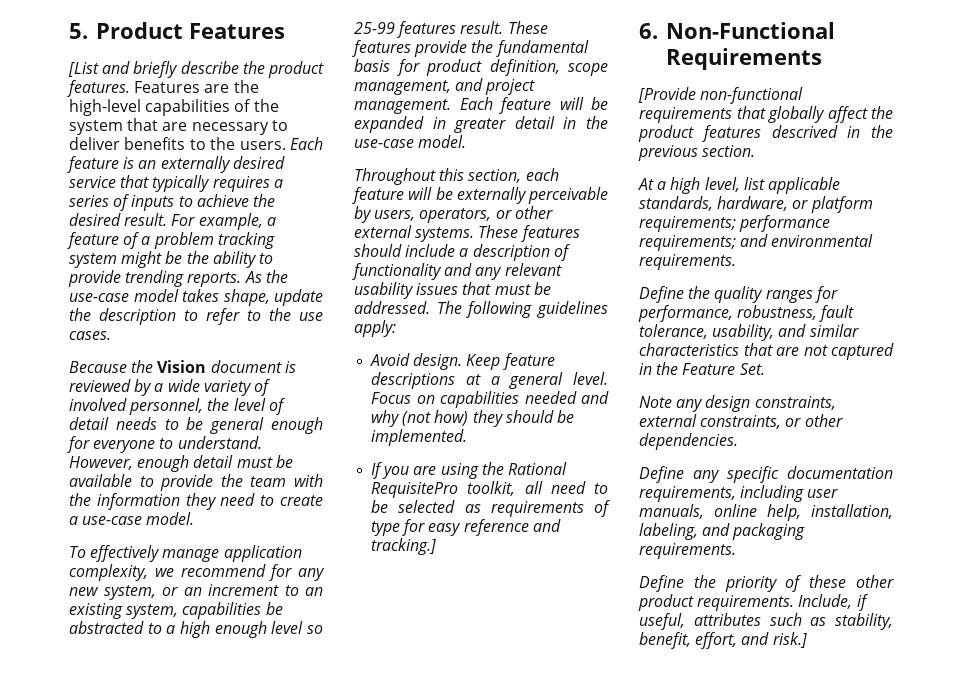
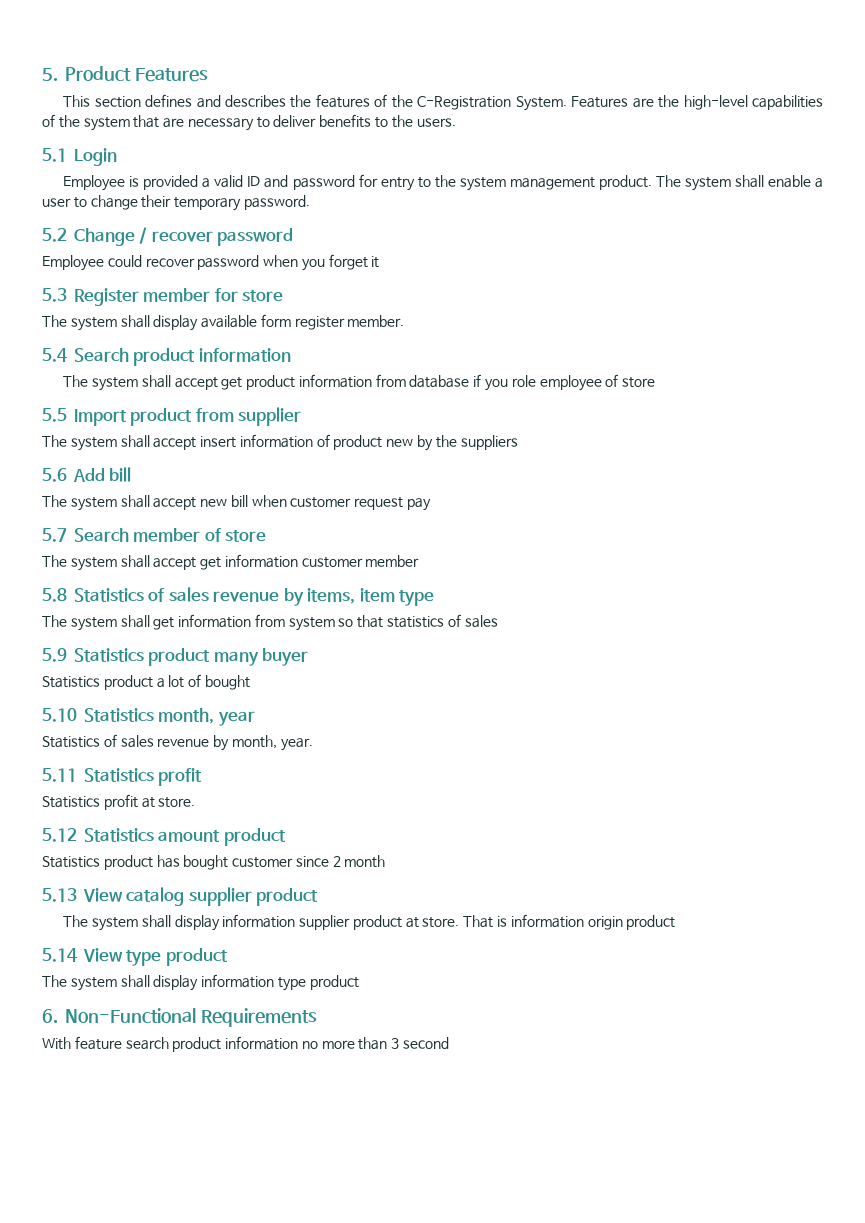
[68,61,324,78] [67,80,130,97] [List and briefly describe the product features. -> [63,94,567,111] This section defines and describes the features of the C-Registration System.
[290,137,323,150] [67,156,285,173] [69,175,283,192] [69,194,275,211] [69,213,276,230] [67,232,275,249] [69,251,273,268] [68,270,288,287] [69,289,323,306] [69,308,323,325] [69,331,111,340] [69,360,296,373] [69,379,271,396] [69,398,286,415] [69,417,323,434] [67,436,262,453] [69,455,293,472] [69,474,323,491] [69,493,323,510] [69,512,195,525] [69,545,302,562] [69,564,325,581] [69,584,323,600] [69,602,283,619] [69,621,323,638] [354,21,548,38] [352,40,589,57] [354,59,608,76] [354,78,536,95] [354,97,608,114] [354,116,608,133] [354,135,467,148] [354,168,559,185] [352,187,608,204] [354,206,553,223] [354,225,580,242] [354,244,571,261] [352,263,562,280] [354,282,551,299] [354,301,608,318] [354,320,396,337] [370,353,555,370] [371,372,608,389] [371,391,609,408] [371,410,574,427] [371,429,468,446] [371,462,567,479] [371,481,608,498] [371,500,611,517] [371,519,561,536] [371,538,437,555] [639,22,835,39] [665,48,822,70] [638,87,804,104] [639,106,893,123] [638,125,893,142] [638,145,756,161] [638,177,840,194] [639,196,873,213] [639,215,831,232] [639,234,874,251] [639,254,736,270] [639,286,838,303] [638,305,855,322] [639,324,859,341] [639,343,894,360] [639,362,765,375] [639,395,836,412] [639,414,843,429] [639,433,738,450] [639,466,893,483] [639,485,839,502] [639,504,893,521] [639,523,806,540] [639,543,736,559] [639,575,894,592] [638,594,869,611] [639,613,893,630] [639,632,807,649] Each feature is an externally desired service that typically requires a series of inputs to achieve the desired result. For example, a feature of a problem tracking system might be the ability to provide trending reports. As the use-case model takes shape, update the description to refer to the use cases. // Because the Vision document is reviewed by a wide variety of involved personnel, the level of detail needs to be general enough for everyone to understand. However, enough detail must be available to provide the team with the information they need to create a use-case model. // To effectively manage application complexity, we recommend for any new system, or an increment to an existing system, capabilities be abstracted to a high enough level so 25-99 features result. These features provide the fundamental basis for product definition, scope management, and project management. Each feature will be expanded in greater detail in the use-case model. // Throughout this section, each feature will be externally perceivable by users, operators, or other external systems. These features should include a description of functionality and any relevant usability issues that must be addressed. The following guidelines apply: // Avoid design. Keep feature descriptions at a general level. Focus on capabilities needed and why (not how) they should be implemented. // If you are using the Rational RequisitePro toolkit, all need to be selected as requirements of type for easy reference and tracking.] // 6. Non-Functional Requirements // [Provide non-functional requirements that globally affect the product features descrived in the previous section. // At a high level, list applicable standards, hardware, or platform requirements; performance requirements; and environmental requirements. // Define the quality ranges for performance, robustness, fault tolerance, usability, and similar characteristics that are not captured in the Feature Set. // Note any design constraints, external constraints, or other dependencies. // Define any specific documentation requirements, including user manuals, online help, installation, labeling, and packaging requirements. // Define the priority of these other product requirements. Include, if useful, attributes such as stability, benefit, effort, and risk.] -> [42,148,117,166] [63,174,824,191] [42,195,310,211] [42,227,294,246] [42,254,380,271] [42,288,284,306] [42,314,405,331] [42,348,291,366] [63,374,656,391] [42,407,302,426] [42,434,518,451] [42,467,132,482] [42,495,432,511] [42,528,267,542] [42,554,420,571] [42,587,435,606] [42,614,498,631] [42,648,309,666] [42,674,250,690] [42,708,255,726] [42,734,313,751] [42,768,203,786] [42,794,196,810] [42,828,286,846] [42,855,386,870] [42,887,319,906] [63,914,676,931] [42,948,228,966] [42,974,359,991] [42,1008,317,1027] [42,1036,450,1052] // 5.1 Login // Employee is provided a valid ID and password for entry to the system management product. The system shall enable a user to change their temporary password. // 5.2 Change / recover password // Employee could recover password when you forget it // 5.3 Register member for store // The system shall display available form register member. // 5.4 Search product information // The system shall accept get product information from database if you role employee of store // 5.5 Import product from supplier // The system shall accept insert information of product new by the suppliers // 5.6 Add bill // The system shall accept new bill when customer request pay // 5.7 Search member of store // The system shall accept get information customer member // 5.8 Statistics of sales revenue by items, item type // The system shall get information from system so that statistics of sales // 5.9 Statistics product many buyer // Statistics product a lot of bought // 5.10 Statistics month, year // Statistics of sales revenue by month, year. // 5.11 Statistics profit // Statistics profit at store. // 5.12 Statistics amount product // Statistics product has bought customer since 2 month // 5.13 View catalog supplier product // The system shall display information supplier product at store. That is information origin product // 5.14 View type product // The system shall display information type product // 6. Non-Functional Requirements // With feature search product information no more than 3 second

